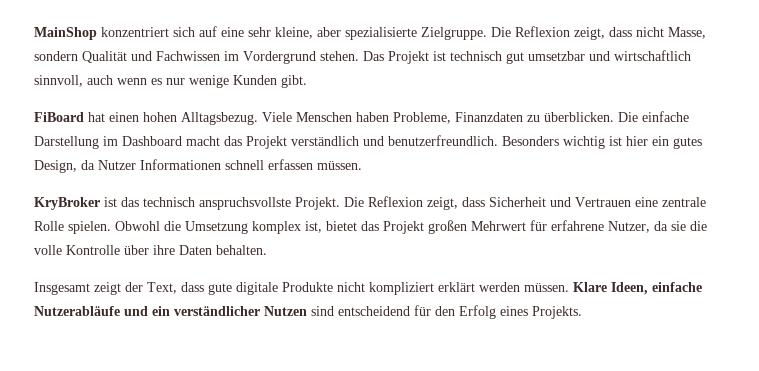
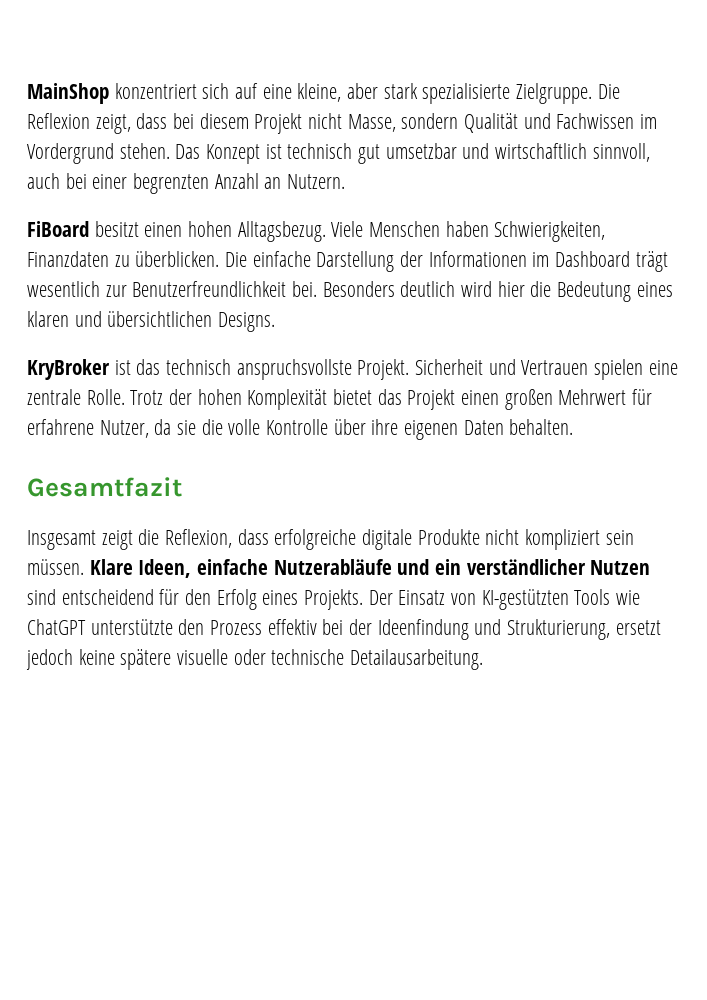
[248,27,271,37] sehr -> (292, 91) none
(341, 32) none -> [383,83,418,99] stark
(632, 32) none -> [173,113,303,134] bei diesem Projekt
[388,51,429,64] Projekt -> [206,144,261,164] Konzept
[117,75,307,88] wenn es nur wenige Kunden gibt. -> [65,173,346,194] bei einer begrenzten Anzahl an Nutzern.
[88,112,105,122] hat -> [94,221,139,237] besitzt
[393,112,451,124] Probleme, -> [494,221,606,242] Schwierigkeiten,
[103,135,702,149] [34,159,362,173] im Dashboard macht das Projekt verständlich und benutzerfreundlich. Besonders wichtig ist hier ein gutes Design, da Nutzer Informationen schnell erfassen müssen. -> [400,251,668,272] [27,281,673,302] [27,311,276,332] der Informationen im Dashboard trägt wesentlich zur Benutzerfreundlichkeit bei. Besonders deutlich wird hier die Bedeutung eines klaren und übersichtlichen Designs.
[344,196,485,210] Die Reflexion zeigt, dass -> (410, 369) none
(631, 202) none -> [594,359,644,380] spielen
[34,221,322,234] Rolle spielen. Obwohl die Umsetzung komplex ist, -> [86,389,328,410] Rolle. Trotz der hohen Komplexität
(424, 227) none -> [461,390,500,405] einen
(175, 250) none -> [404,420,459,440] eigenen
(267, 250) none -> [27,477,182,497] // Gesamtfazit
[125,282,232,295] der Text, dass gute -> [138,529,357,550] die Reflexion, dass erfolgreiche
[438,282,520,292] erklärt werden -> [605,530,634,545] sein
(582, 312) none -> [368,589,641,610] [27,619,661,640] [26,649,484,670] Der Einsatz von KI-gestützten Tools wie ChatGPT unterstützte den Prozess effektiv bei der Ideenfindung und Strukturierung, ersetzt jedoch keine spätere visuelle oder technische Detailausarbeitung.

